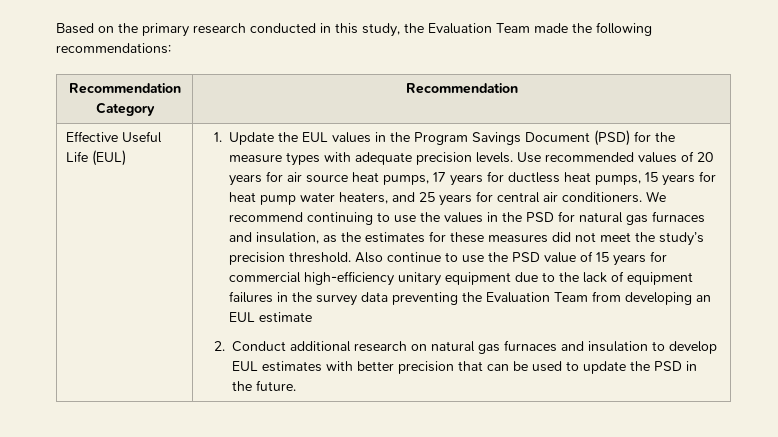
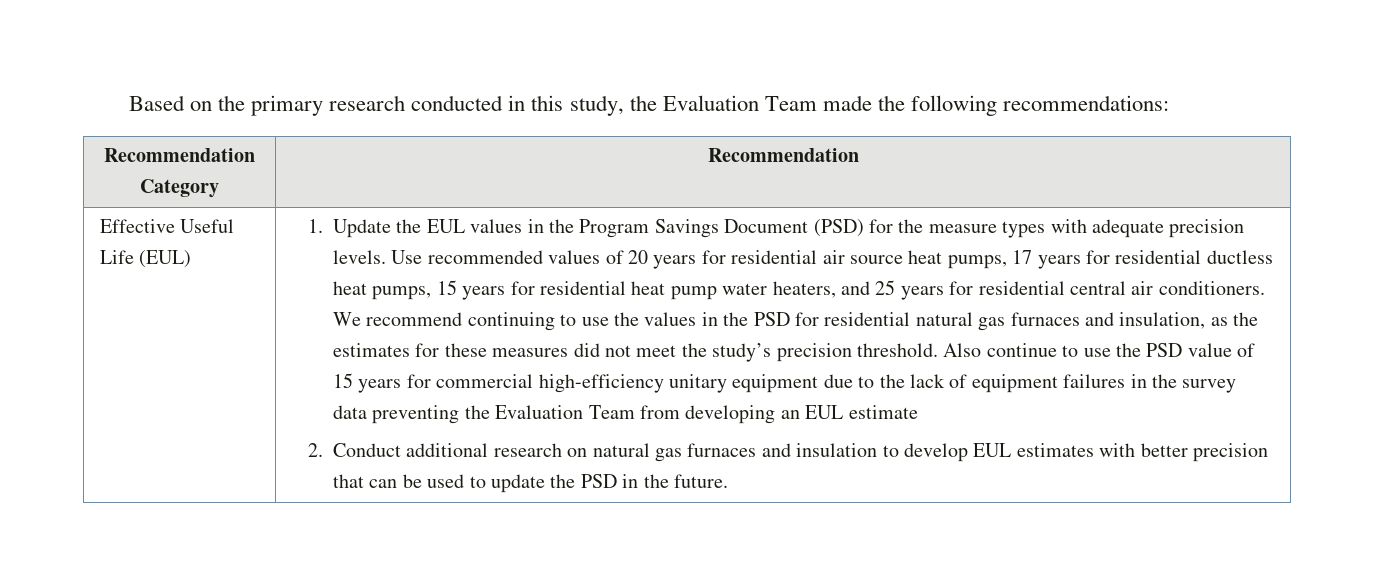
(284, 176) none -> [731,250,818,264] residential
(505, 176) none -> [1115,250,1202,264] residential
(717, 176) none -> [540,281,627,295] residential
(494, 196) none -> [978,281,1065,295] residential
(576, 216) none -> [824,312,911,326] residential

